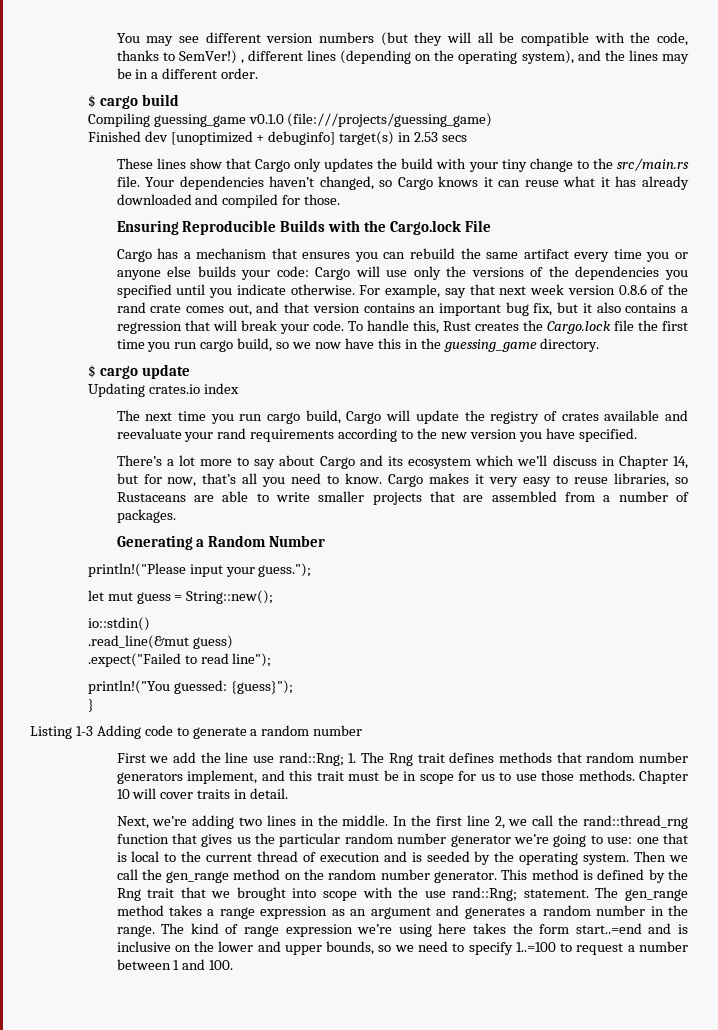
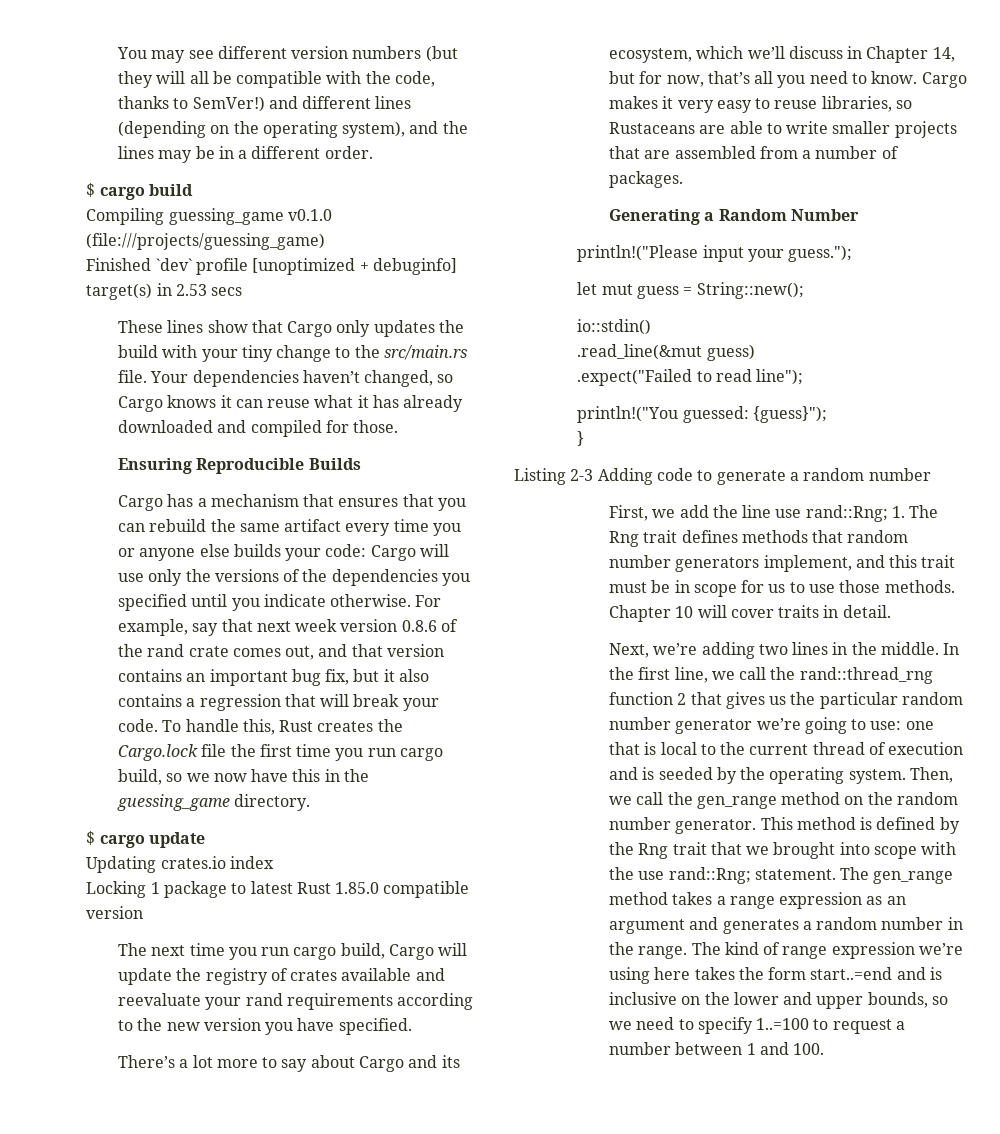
[240,59,244,64] , -> [268,96,298,109] and
[144,131,168,142] dev -> [155,258,248,275] `dev` profile
[328,220,492,235] with the Cargo.lock File -> (361, 464) none
(351, 255) none -> [402,494,434,507] that
(239, 388) none -> [86,881,470,898] [86,906,144,919] // Locking 1 package to latest Rust 1.85.0 compatible version
[408,457,472,469] ecosystem -> [608,48,692,63] ecosystem,
[75,726,93,736] 1-3 -> [570,469,594,481] 2-3
[116,753,146,763] First -> [608,505,648,521] First,
[466,815,505,829] line 2, -> [674,667,708,683] line,
(169, 839) none -> [677,693,687,705] 2
[634,851,667,862] Then -> [910,767,954,783] Then,

